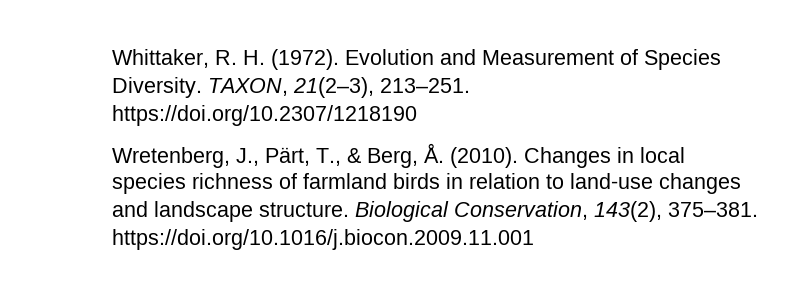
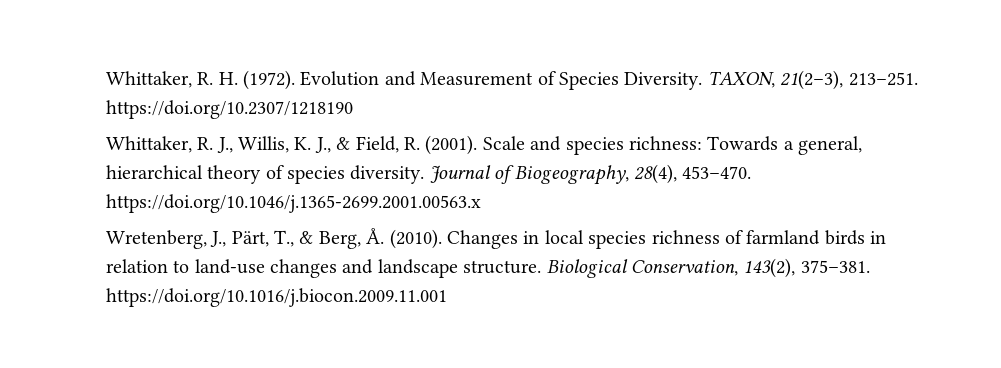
(417, 115) none -> [105,135,863,155] [105,164,752,185] [105,194,481,213] // Whittaker, R. J., Willis, K. J., & Field, R. (2001). Scale and species richness: Towards a general, hierarchical theory of species diversity. Journal of Biogeography, 28(4), 453–470. https://doi.org/10.1046/j.1365-2699.2001.00563.x

